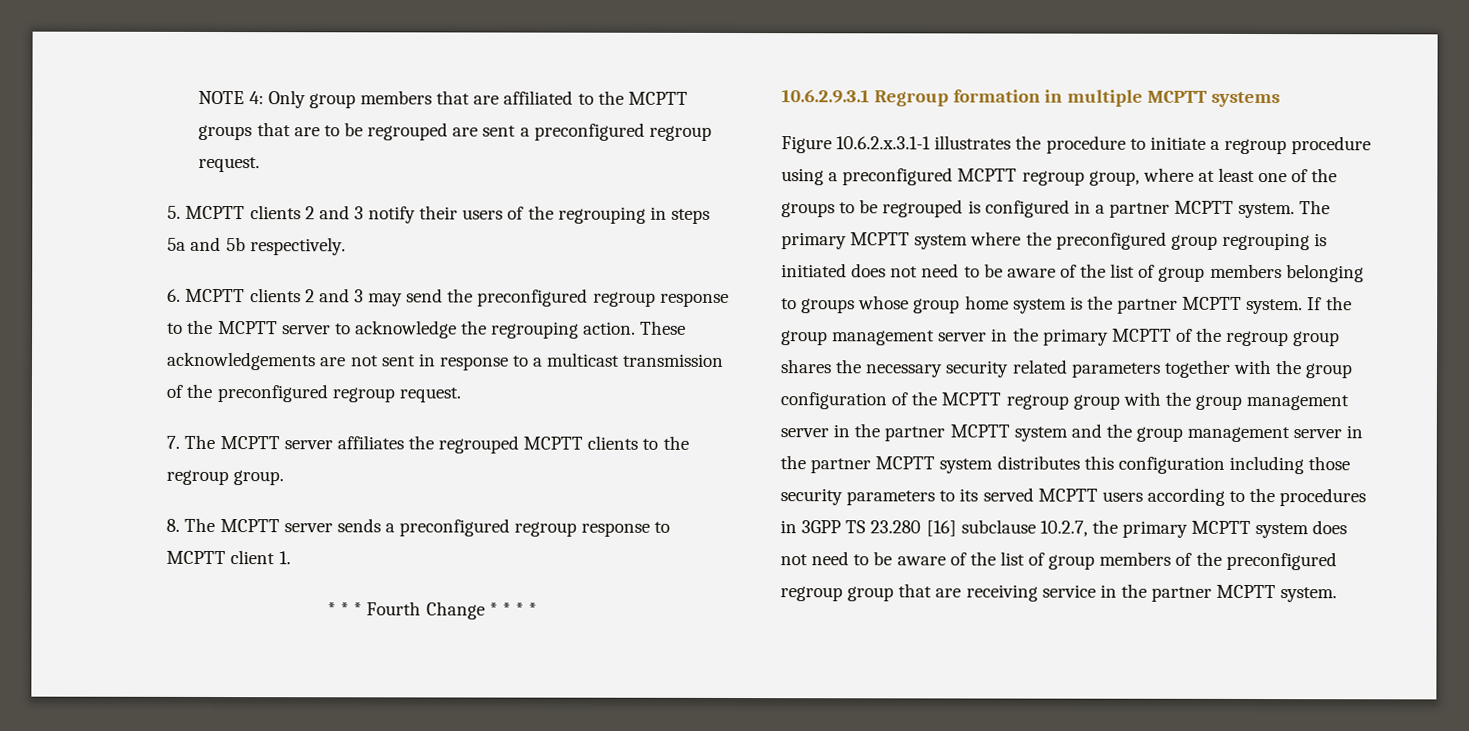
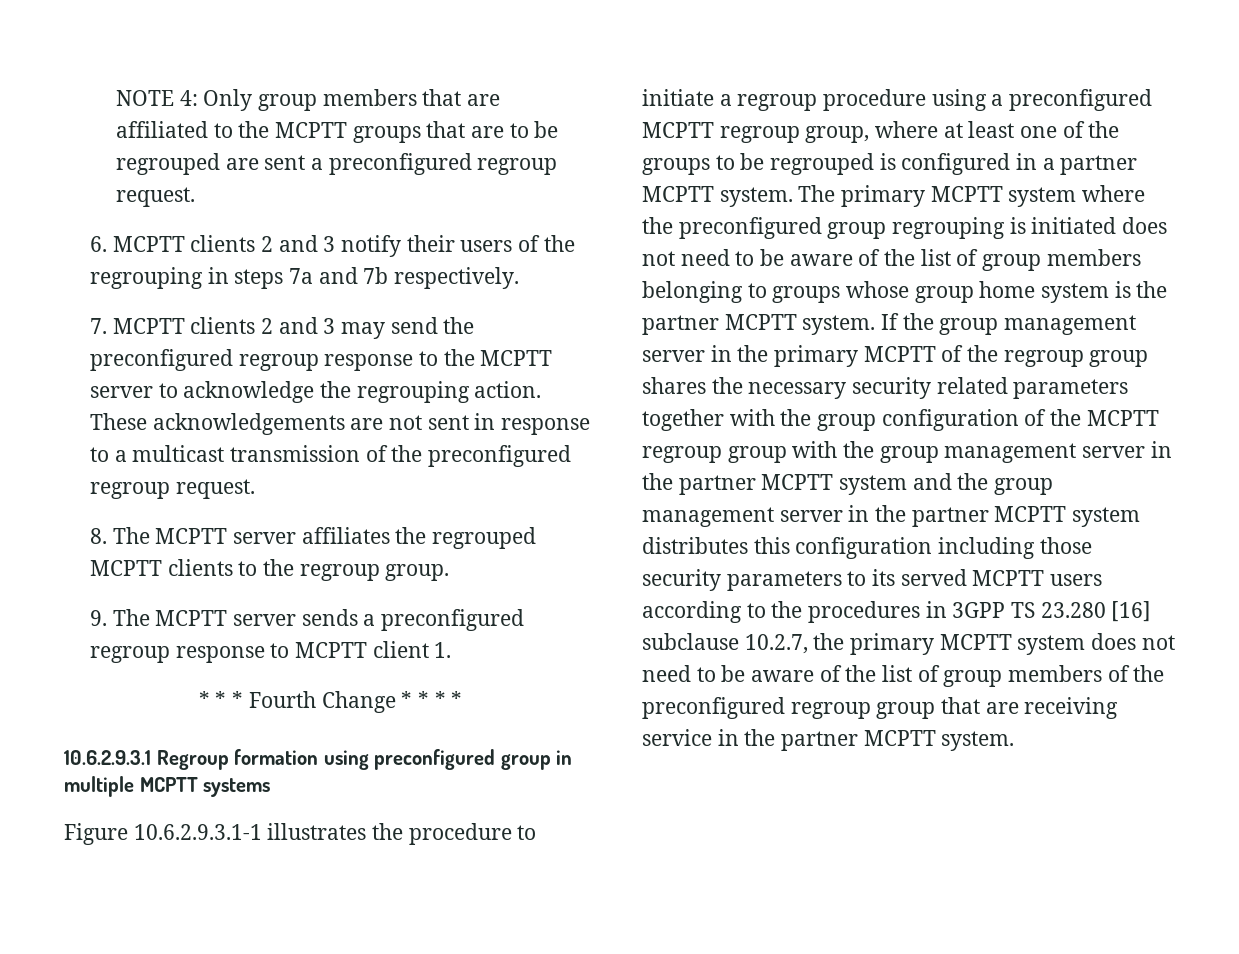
[167,205,182,219] 5. -> [89,236,107,252] 6.
[167,236,246,252] 5a and 5b -> [289,267,389,284] 7a and 7b
[167,288,182,302] 6. -> [89,318,107,334] 7.
[166,435,181,449] 7. -> [89,528,107,544] 8.
[166,518,181,532] 8. -> [89,610,107,626] 9.
(1042, 96) none -> [323,749,551,770] using preconfigured group
[836,136,932,150] 10.6.2.x.3.1-1 -> [133,824,262,840] 10.6.2.9.3.1-1

